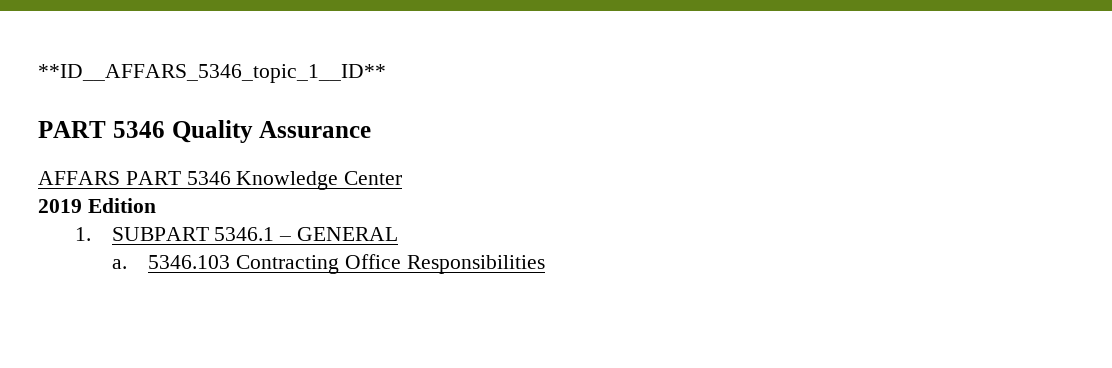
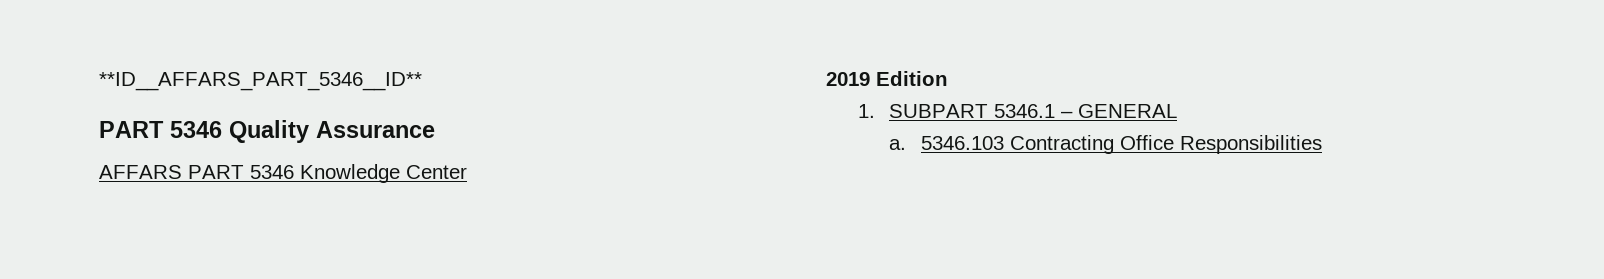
[38,64,386,83] **ID__AFFARS_5346_topic_1__ID** -> [99,72,422,91] **ID__AFFARS_PART_5346__ID**

